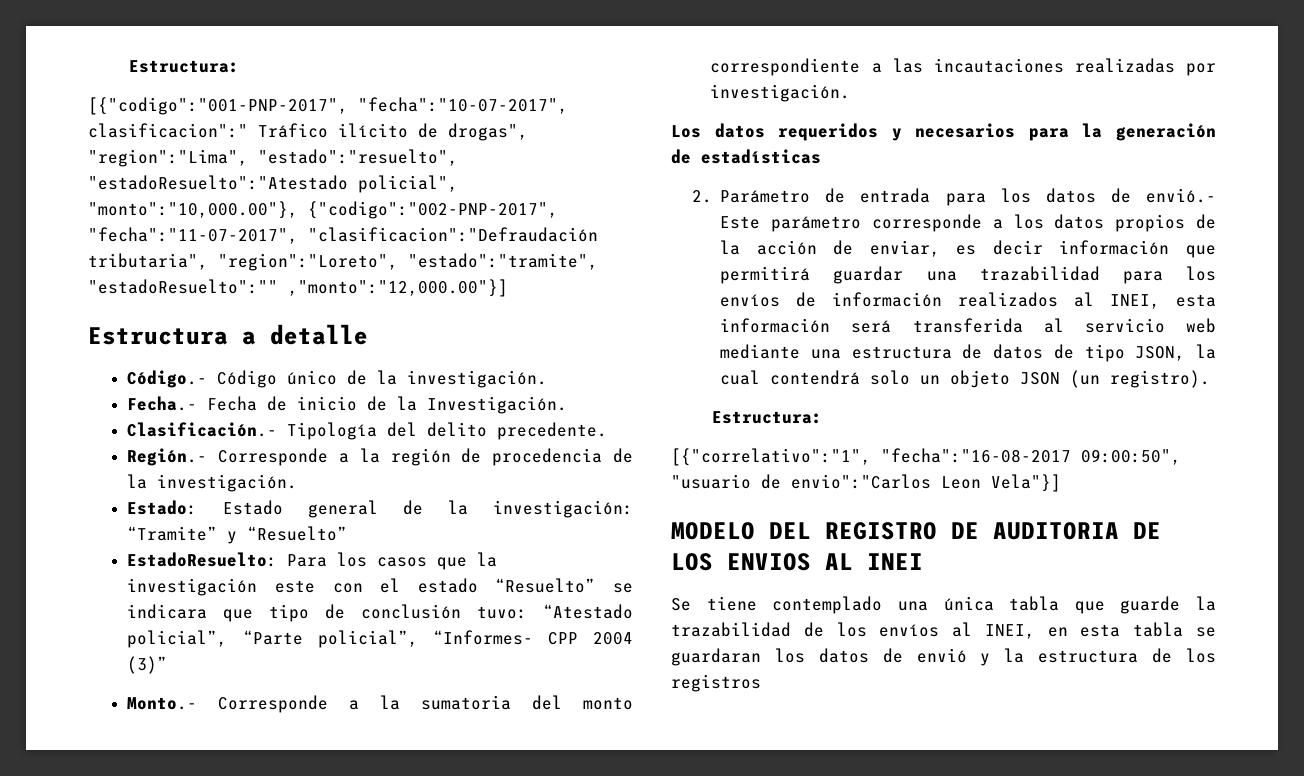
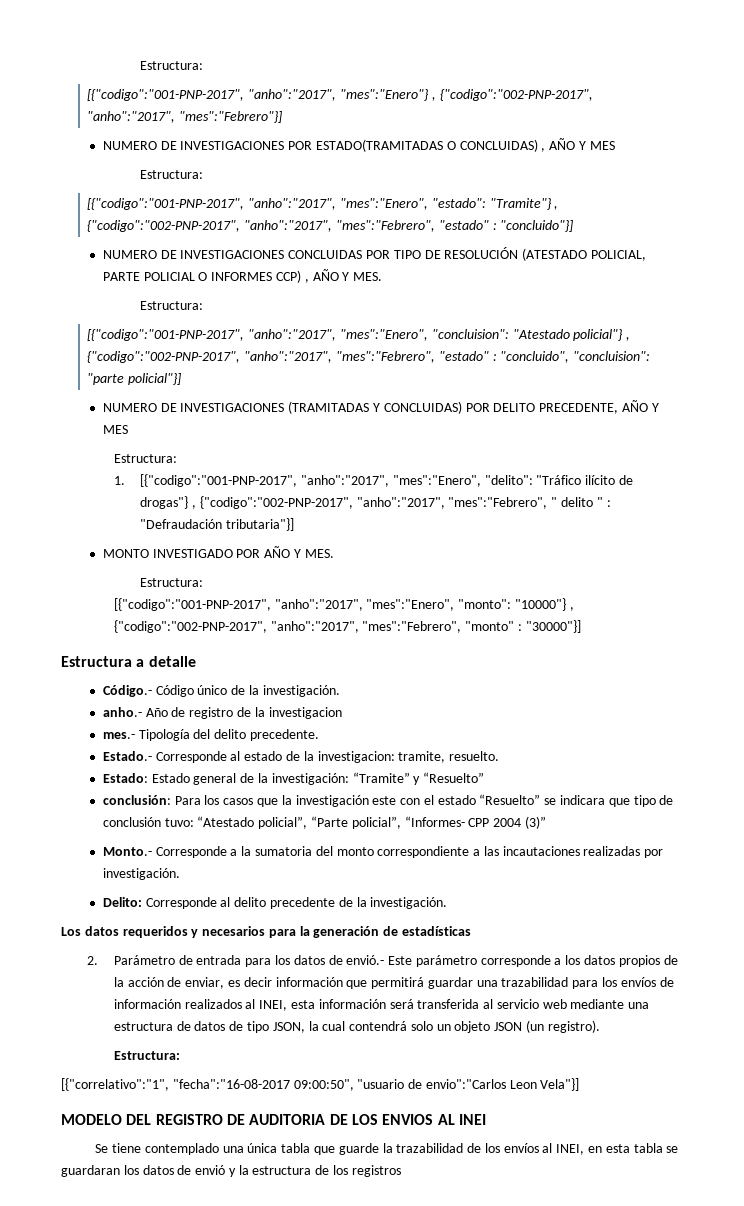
[129,60,240,73] [88,97,568,115] [88,123,528,141] [88,149,458,167] [88,175,458,193] [88,201,558,219] [88,227,598,244] [88,253,598,271] [88,279,508,297] Estructura: // [{"codigo":"001-PNP-2017", "fecha":"10-07-2017", clasificacion":" Tráfico ilícito de drogas", "region":"Lima", "estado":"resuelto", "estadoResuelto":"Atestado policial", "monto":"10,000.00"}, {"codigo":"002-PNP-2017", "fecha":"11-07-2017", "clasificacion":"Defraudación tributaria", "region":"Loreto", "estado":"tramite", "estadoResuelto":"" ,"monto":"12,000.00"}] -> [140,61,204,70] [87,89,593,101] [87,111,283,123] [102,138,615,152] [140,170,204,179] [87,198,559,210] [87,220,574,232] [102,247,646,261] [102,269,383,283] [140,301,204,310] [87,329,631,341] [87,351,651,363] [87,373,182,385] [102,400,659,414] [102,425,128,434] [113,454,177,463] [113,474,634,487] [140,496,611,509] [140,518,295,531] [102,546,334,558] [140,578,204,587] [113,598,574,611] [113,620,581,633] Estructura: // [{"codigo":"001-PNP-2017", "anho":"2017", "mes":"Enero"} , {"codigo":"002-PNP-2017", "anho":"2017", "mes":"Febrero"}] // NUMERO DE INVESTIGACIONES POR ESTADO(TRAMITADAS O CONCLUIDAS) , AÑO Y MES // Estructura: // [{"codigo":"001-PNP-2017", "anho":"2017", "mes":"Enero", "estado": "Tramite"} , {"codigo":"002-PNP-2017", "anho":"2017", "mes":"Febrero", "estado" : "concluido"}] // NUMERO DE INVESTIGACIONES CONCLUIDAS POR TIPO DE RESOLUCIÓN (ATESTADO POLICIAL, PARTE POLICIAL O INFORMES CCP) , AÑO Y MES. // Estructura: // [{"codigo":"001-PNP-2017", "anho":"2017", "mes":"Enero", "concluision": "Atestado policial"} , {"codigo":"002-PNP-2017", "anho":"2017", "mes":"Febrero", "estado" : "concluido", "concluision": "parte policial"}] // NUMERO DE INVESTIGACIONES (TRAMITADAS Y CONCLUIDAS) POR DELITO PRECEDENTE, AÑO Y MES // Estructura: // 1. [{"codigo":"001-PNP-2017", "anho":"2017", "mes":"Enero", "delito": "Tráfico ilícito de drogas"} , {"codigo":"002-PNP-2017", "anho":"2017", "mes":"Febrero", " delito " : "Defraudación tributaria"}] // MONTO INVESTIGADO POR AÑO Y MES. // Estructura: // [{"codigo":"001-PNP-2017", "anho":"2017", "mes":"Enero", "monto": "10000"} , {"codigo":"002-PNP-2017", "anho":"2017", "mes":"Febrero", "monto" : "30000"}]
[127,396,568,414] [127,422,608,440] [127,448,633,466] [127,474,298,492] Fecha.- Fecha de inicio de la Investigación. // Clasificación.- Tipología del delito precedente. // Región.- Corresponde a la región de procedencia de la investigación. -> [102,707,342,719] [102,729,319,741] [102,751,500,763] anho.- Año de registro de la investigacion // mes.- Tipología del delito precedente. // Estado.- Corresponde al estado de la investigacion: tramite, resuelto.
[127,552,278,567] EstadoResuelto: -> [102,795,171,805] conclusión:
(851, 93) none -> [102,897,448,909] // Delito: Corresponde al delito precedente de la investigación.

